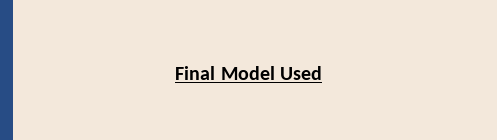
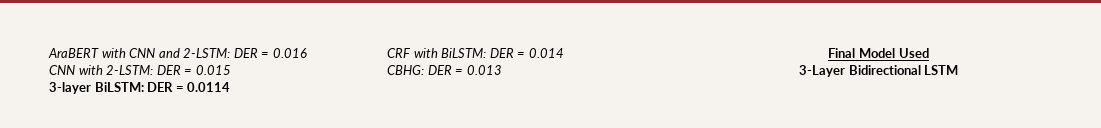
(175, 73) none -> [48,48,307,58] [49,65,231,75] [49,82,231,94] [387,48,564,58] [387,65,502,75] AraBERT with CNN and 2-LSTM: DER = 0.016 // CNN with 2-LSTM: DER = 0.015 // 3-layer BiLSTM: DER = 0.0114 // CRF with BiLSTM: DER = 0.014 // CBHG: DER = 0.013 //
(322, 73) none -> [798,65,959,77] // 3-Layer Bidirectional LSTM

